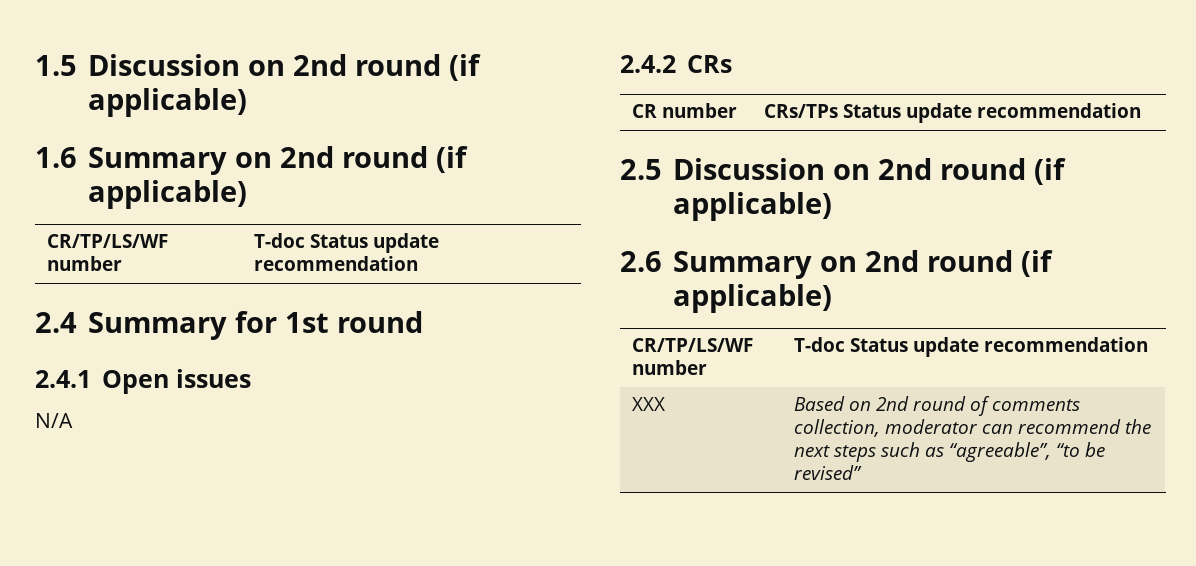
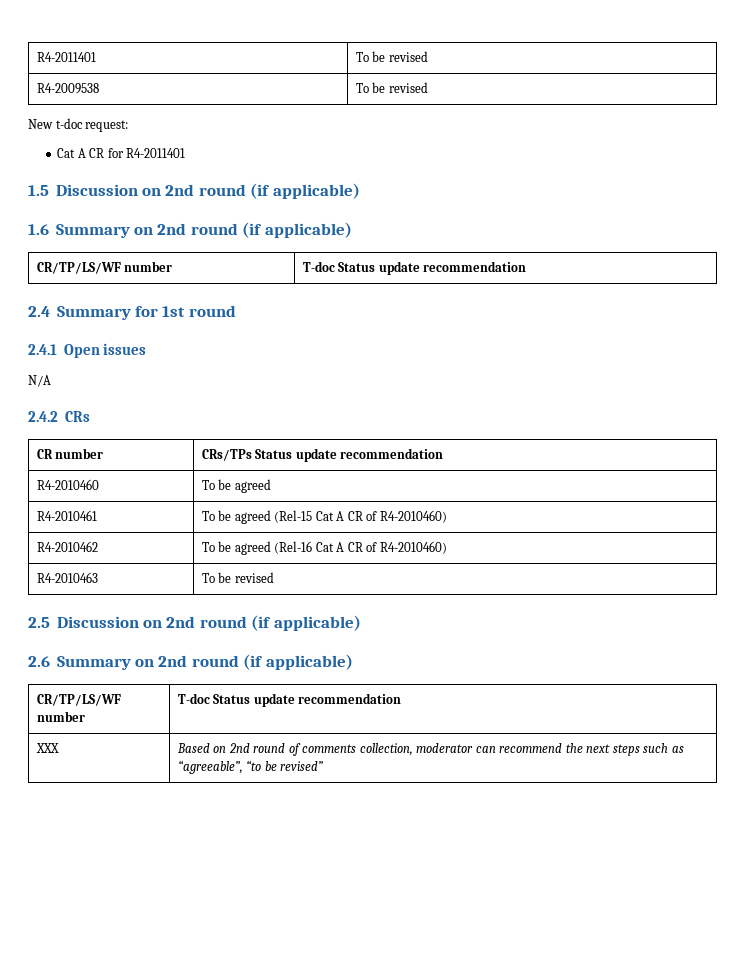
(35, 65) none -> [36,52,96,62] [355,51,428,62] [36,83,99,94] [355,82,428,93] [28,118,129,132] [57,148,186,158] R4-2011401 | To be revised // R4-2009538 | To be revised // New t-doc request: // Cat A CR for R4-2011401 //
(1141, 110) none -> [36,479,99,490] [201,479,271,493] [36,510,97,521] [201,510,447,524] [36,541,98,552] [201,541,447,555] [36,572,98,583] [201,572,274,583] // R4-2010460 | To be agreed // R4-2010461 | To be agreed (Rel-15 Cat A CR of R4-2010460) // R4-2010462 | To be agreed (Rel-16 Cat A CR of R4-2010460) // R4-2010463 | To be revised

